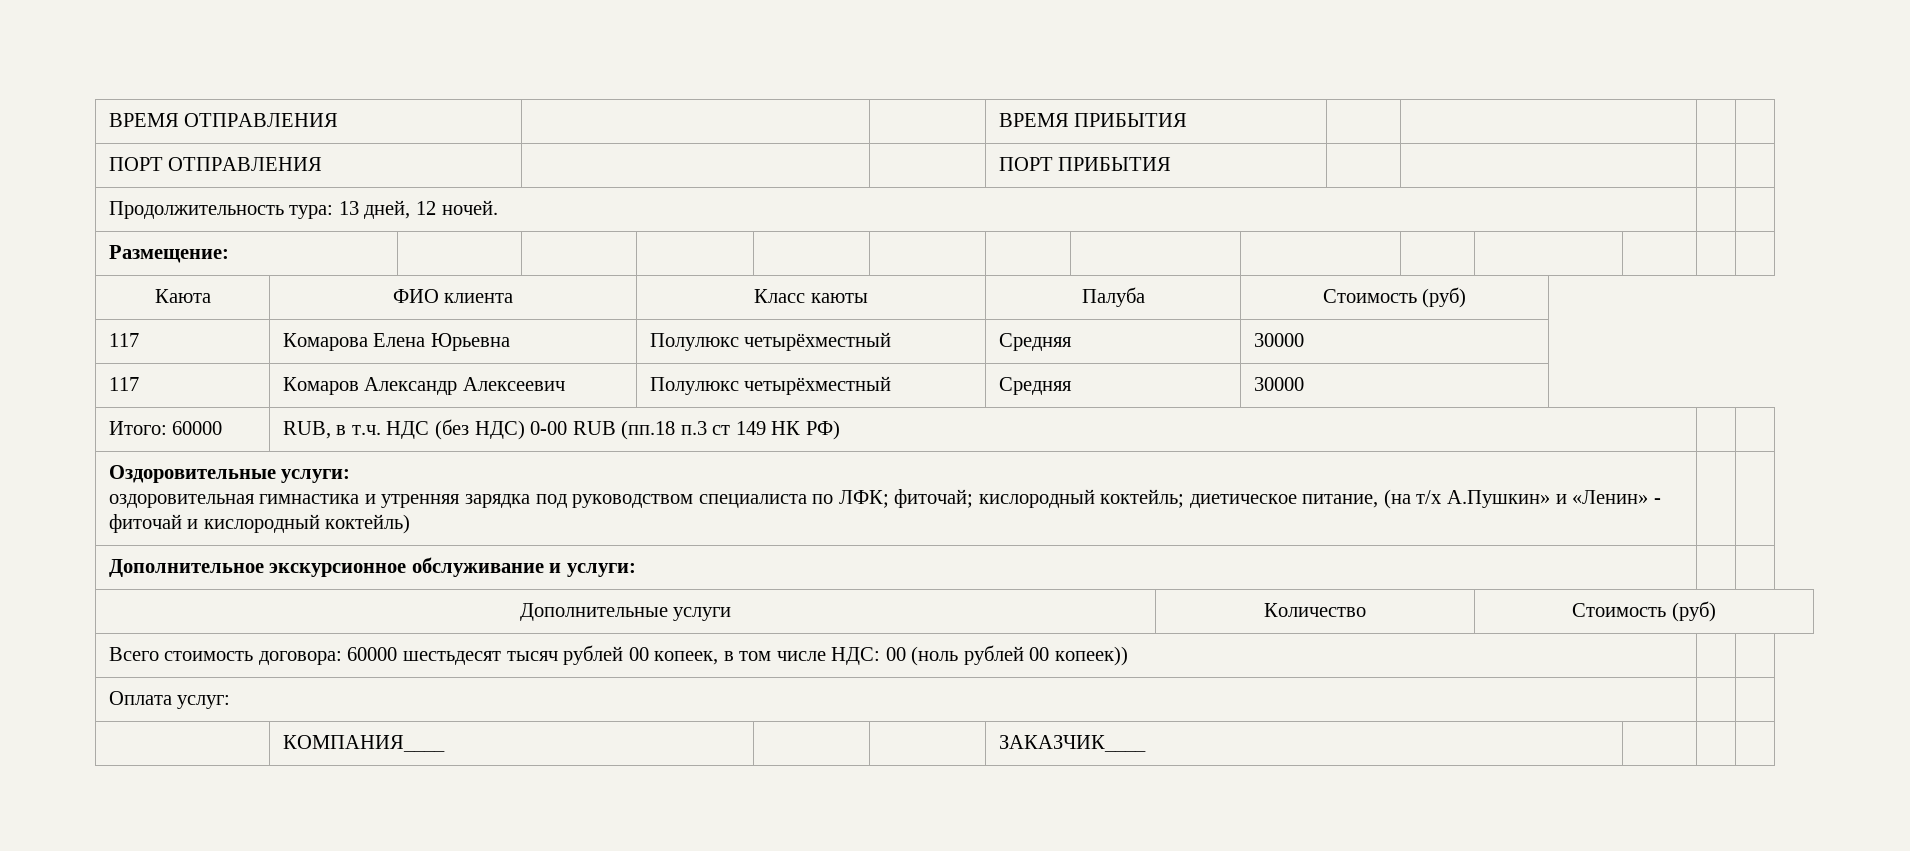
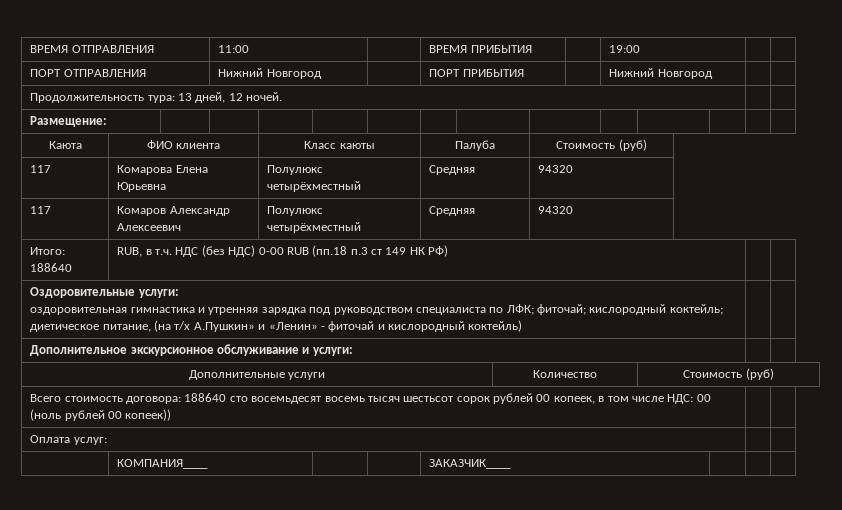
(339, 120) none -> [218,45,250,53] 11:00
(1188, 120) none -> [609,45,641,53] 19:00
(323, 164) none -> [218,68,322,79] Нижний Новгород
(1172, 164) none -> [609,68,713,79] Нижний Новгород
[1253,333,1304,347] 30000 -> [538,165,574,173] 94320
[1253,377,1304,391] 30000 -> [538,206,574,214] 94320
[172,421,223,435] 60000 -> [30,263,73,272] 188640
[347,647,558,665] 60000 шестьдесят тысяч -> [184,393,490,404] 188640 сто восемьдесят восемь тысяч шестьсот сорок

